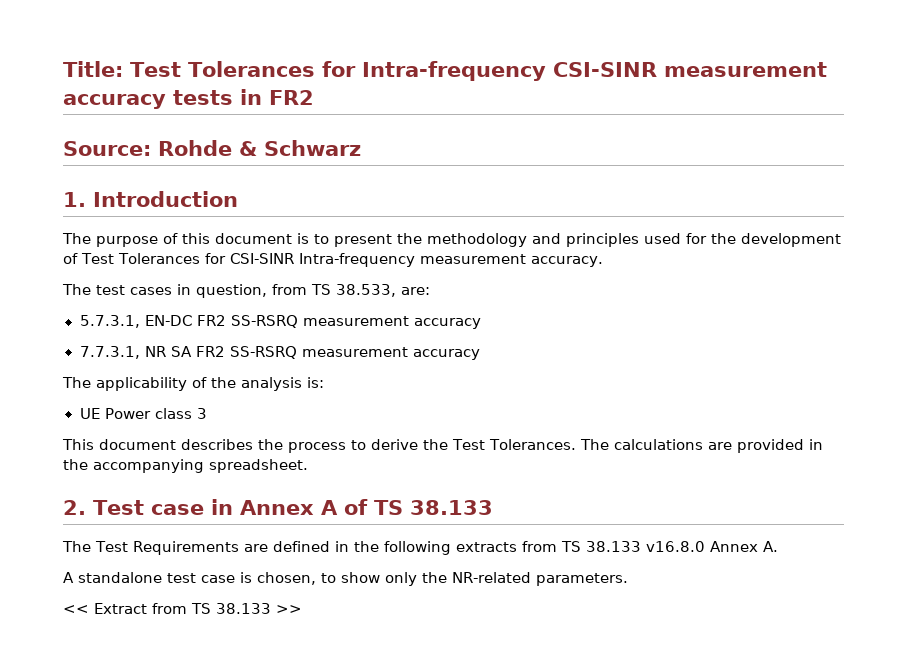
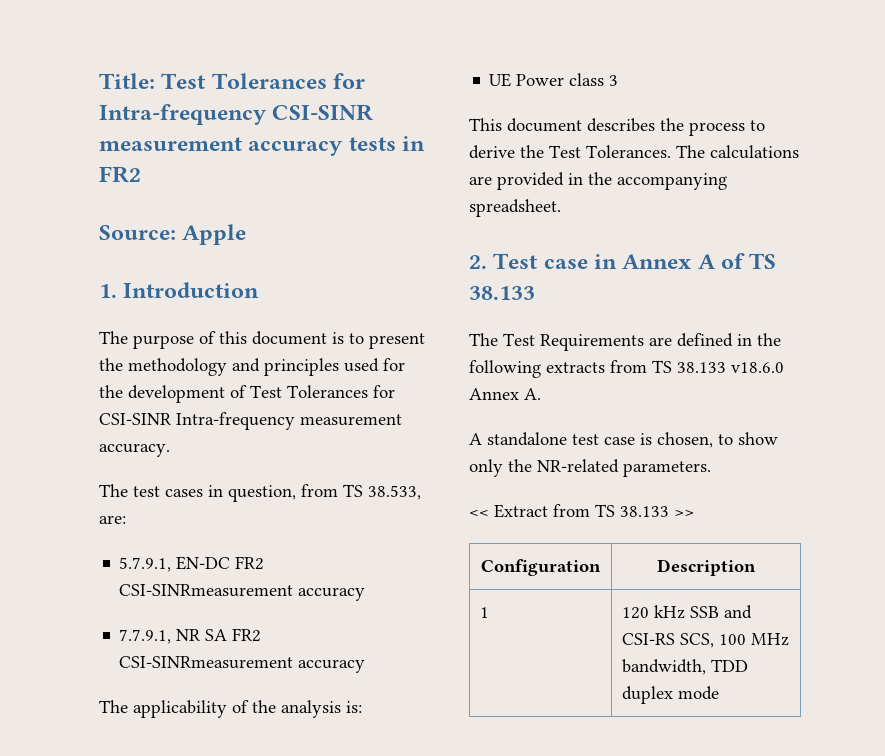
[158,140,361,156] Rohde & Schwarz -> [182,224,247,245] Apple
[79,315,140,328] 5.7.3.1, -> [119,557,172,572] 5.7.9.1,
[230,315,481,329] [79,346,140,359] SS-RSRQ measurement accuracy // 7.7.3.1, -> [119,584,366,601] [119,629,172,644] CSI-SINRmeasurement accuracy // 7.7.9.1,
[229,346,408,359] SS-RSRQ measurement -> [119,656,294,669] CSI-SINRmeasurement
[645,541,705,552] v16.8.0 -> [731,362,784,373] v18.6.0
(302, 609) none -> [481,559,601,576] [657,559,756,576] [480,607,490,618] [622,605,753,619] [622,633,790,648] [622,659,749,675] [622,686,720,704] // Configuration | Description // 1 | 120 kHz SSB and CSI-RS SCS, 100 MHz bandwidth, TDD duplex mode

